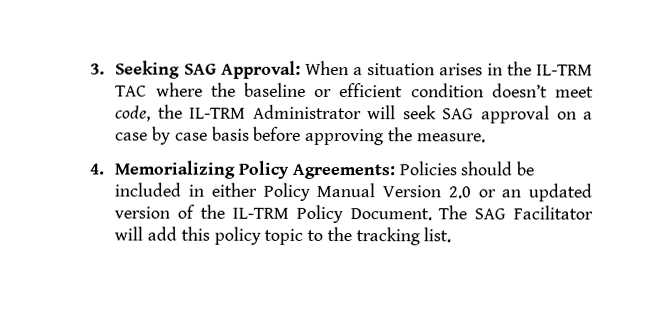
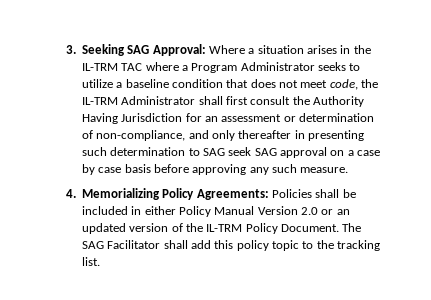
[304,60,349,76] When -> [208,45,245,54] Where
[210,82,548,98] the baseline or efficient condition doesn’t -> [181,62,361,73] [81,79,299,88] a Program Administrator seeks to utilize a baseline condition that does not
[367,105,397,120] will -> [198,96,365,107] [81,113,375,124] [81,130,365,141] [81,147,225,156] shall first consult the Authority Having Jurisdiction for an assessment or determination of non-compliance, and only thereafter in presenting such determination to SAG
[387,127,413,142] the -> [249,164,298,175] any such
[460,161,513,176] should -> [315,189,340,198] shall
[114,226,144,241] will -> [163,240,188,249] shall

